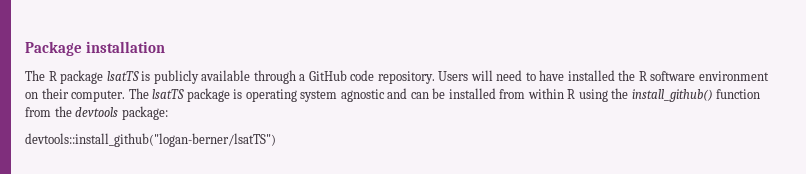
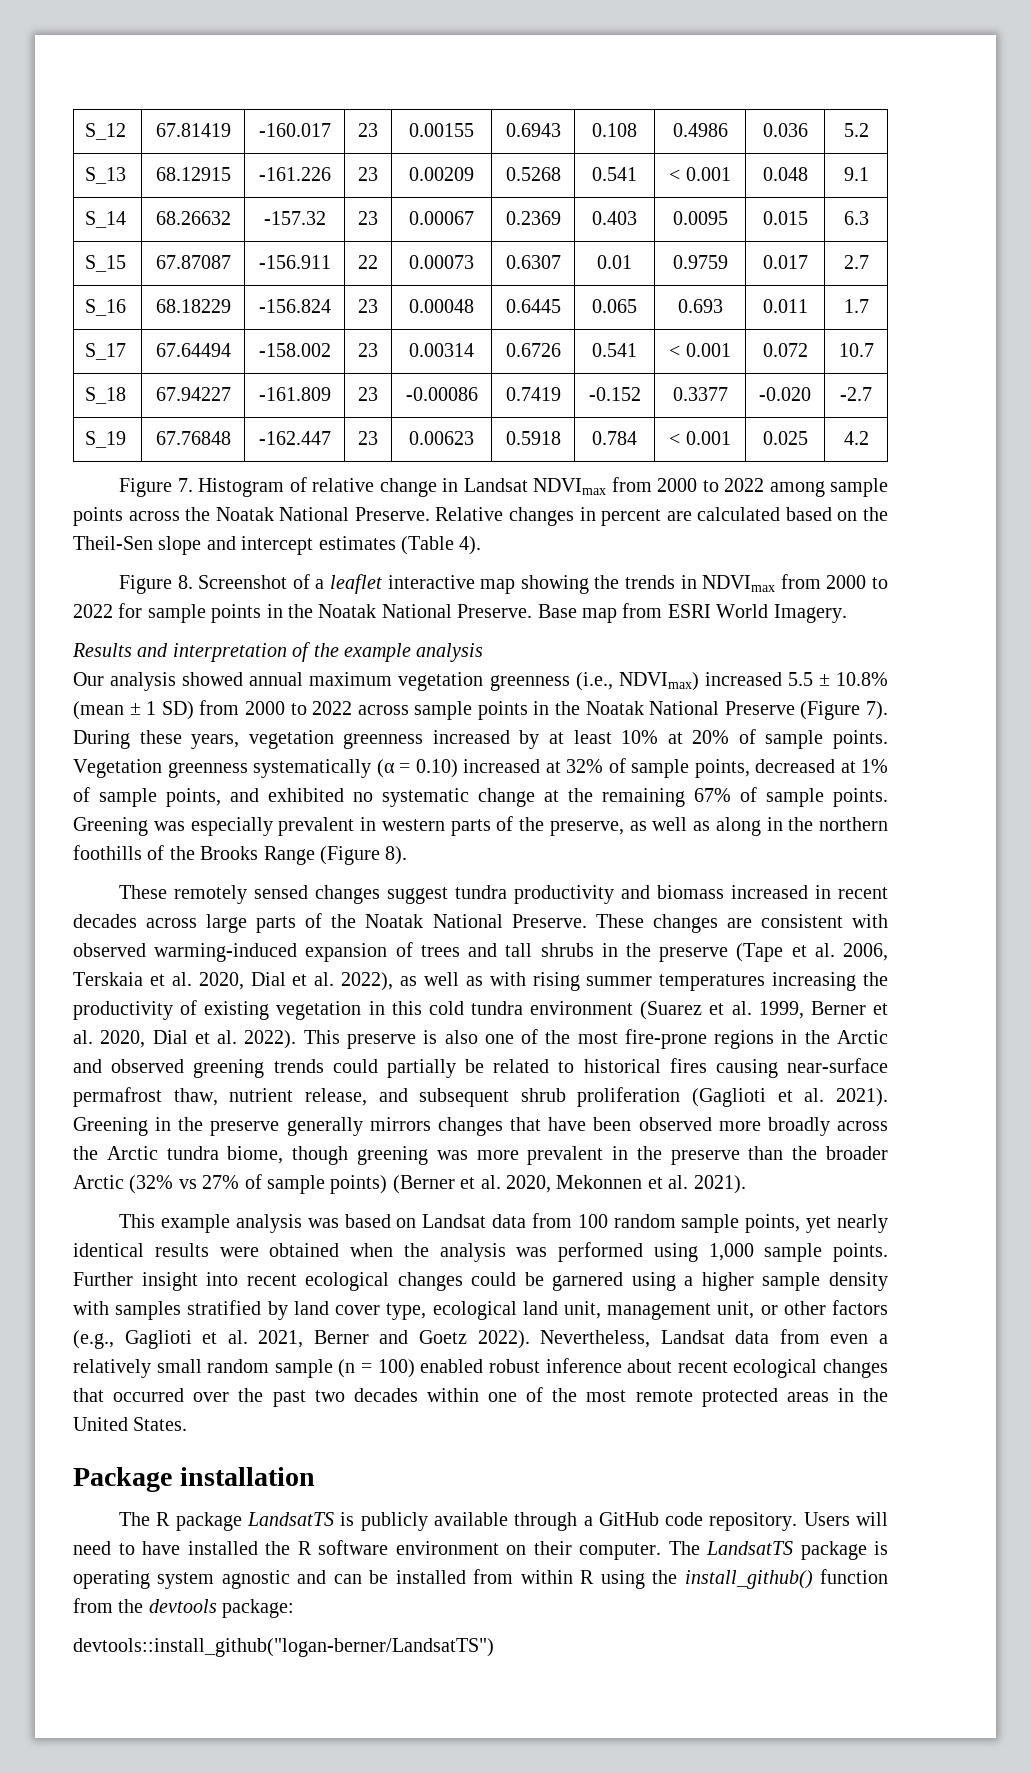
(25, 48) none -> [85,123,127,140] [155,123,231,137] [258,123,331,137] [358,123,378,137] [409,123,474,137] [505,123,561,137] [592,123,637,137] [672,123,728,137] [762,123,808,137] [843,123,869,137] [85,167,127,184] [155,167,231,181] [258,167,331,181] [358,167,378,181] [409,167,474,181] [505,167,561,181] [592,167,637,181] [669,167,731,181] [762,167,808,181] [843,167,869,181] [85,211,127,228] [155,211,231,225] [263,211,326,225] [358,211,378,225] [409,211,474,225] [505,211,561,225] [592,211,637,225] [672,211,728,225] [762,211,808,225] [843,211,869,225] [85,255,127,272] [155,255,231,269] [258,255,331,269] [358,255,378,269] [409,255,474,269] [505,255,561,269] [597,255,632,269] [672,255,728,269] [762,255,808,269] [843,255,869,269] [85,299,127,316] [155,299,231,313] [258,299,331,313] [358,299,378,313] [409,299,474,313] [505,299,561,313] [592,299,637,313] [677,299,723,313] [762,299,808,313] [843,299,869,313] [85,343,127,360] [155,343,231,357] [258,343,331,357] [358,343,378,357] [409,343,474,357] [505,343,561,357] [592,343,637,357] [669,343,731,357] [762,343,808,357] [838,343,874,357] [85,387,127,404] [155,387,231,401] [258,387,331,401] [358,387,378,401] [405,387,478,401] [505,387,561,401] [588,387,641,401] [672,387,728,401] [759,387,811,401] [840,387,872,401] [85,431,127,448] [155,431,231,445] [258,431,331,445] [358,431,378,445] [409,431,474,445] [505,431,561,445] [592,431,637,445] [669,431,731,445] [762,431,808,445] [843,431,869,445] [119,477,889,497] [73,507,888,526] [73,536,482,555] [119,574,889,594] [73,603,847,623] [72,642,484,662] [73,672,889,691] [73,700,888,720] [73,729,888,749] [73,758,888,778] [73,787,888,807] [73,816,888,836] [73,845,408,865] [119,885,889,904] [73,913,889,933] [73,942,888,962] [73,972,888,991] [73,1000,888,1020] [73,1029,889,1049] [73,1058,888,1078] [73,1087,888,1107] [73,1117,889,1136] [73,1146,889,1165] [73,1174,746,1194] [119,1213,888,1233] [73,1242,888,1262] [73,1272,889,1291] [73,1300,888,1320] [73,1329,888,1349] [73,1358,888,1378] [73,1387,888,1407] [73,1417,188,1431] S_12 | 67.81419 | -160.017 | 23 | 0.00155 | 0.6943 | 0.108 | 0.4986 | 0.036 | 5.2 // S_13 | 68.12915 | -161.226 | 23 | 0.00209 | 0.5268 | 0.541 | < 0.001 | 0.048 | 9.1 // S_14 | 68.26632 | -157.32 | 23 | 0.00067 | 0.2369 | 0.403 | 0.0095 | 0.015 | 6.3 // S_15 | 67.87087 | -156.911 | 22 | 0.00073 | 0.6307 | 0.01 | 0.9759 | 0.017 | 2.7 // S_16 | 68.18229 | -156.824 | 23 | 0.00048 | 0.6445 | 0.065 | 0.693 | 0.011 | 1.7 // S_17 | 67.64494 | -158.002 | 23 | 0.00314 | 0.6726 | 0.541 | < 0.001 | 0.072 | 10.7 // S_18 | 67.94227 | -161.809 | 23 | -0.00086 | 0.7419 | -0.152 | 0.3377 | -0.020 | -2.7 // S_19 | 67.76848 | -162.447 | 23 | 0.00623 | 0.5918 | 0.784 | < 0.001 | 0.025 | 4.2 // Figure 7. Histogram of relative change in Landsat NDVImax from 2000 to 2022 among sample points across the Noatak National Preserve. Relative changes in percent are calculated based on the Theil-Sen slope and intercept estimates (Table 4). // Figure 8. Screenshot of a leaflet interactive map showing the trends in NDVImax from 2000 to 2022 for sample points in the Noatak National Preserve. Base map from ESRI World Imagery. // Results and interpretation of the example analysis // Our analysis showed annual maximum vegetation greenness (i.e., NDVImax) increased 5.5 ± 10.8% (mean ± 1 SD) from 2000 to 2022 across sample points in the Noatak National Preserve (Figure 7). During these years, vegetation greenness increased by at least 10% at 20% of sample points. Vegetation greenness systematically (α = 0.10) increased at 32% of sample points, decreased at 1% of sample points, and exhibited no systematic change at the remaining 67% of sample points. Greening was especially prevalent in western parts of the preserve, as well as along in the northern foothills of the Brooks Range (Figure 8). // These remotely sensed changes suggest tundra productivity and biomass increased in recent decades across large parts of the Noatak National Preserve. These changes are consistent with observed warming-induced expansion of trees and tall shrubs in the preserve (Tape et al. 2006, Terskaia et al. 2020, Dial et al. 2022), as well as with rising summer temperatures increasing the productivity of existing vegetation in this cold tundra environment (Suarez et al. 1999, Berner et al. 2020, Dial et al. 2022). This preserve is also one of the most fire-prone regions in the Arctic and observed greening trends could partially be related to historical fires causing near-surface permafrost thaw, nutrient release, and subsequent shrub proliferation (Gaglioti et al. 2021). Greening in the preserve generally mirrors changes that have been observed more broadly across the Arctic tundra biome, though greening was more prevalent in the preserve than the broader Arctic (32% vs 27% of sample points) (Berner et al. 2020, Mekonnen et al. 2021). // This example analysis was based on Landsat data from 100 random sample points, yet nearly identical results were obtained when the analysis was performed using 1,000 sample points. Further insight into recent ecological changes could be garnered using a higher sample density with samples stratified by land cover type, ecological land unit, management unit, or other factors (e.g., Gaglioti et al. 2021, Berner and Goetz 2022). Nevertheless, Landsat data from even a relatively small random sample (n = 100) enabled robust inference about recent ecological changes that occurred over the past two decades within one of the most remote protected areas in the United States. //
[106,71,139,81] lsatTS -> [247,1512,335,1526] LandsatTS
[152,89,185,99] lsatTS -> [706,1541,793,1555] LandsatTS
[25,133,276,147] devtools::install_github("logan-berner/lsatTS") -> [73,1638,494,1657] devtools::install_github("logan-berner/LandsatTS")

